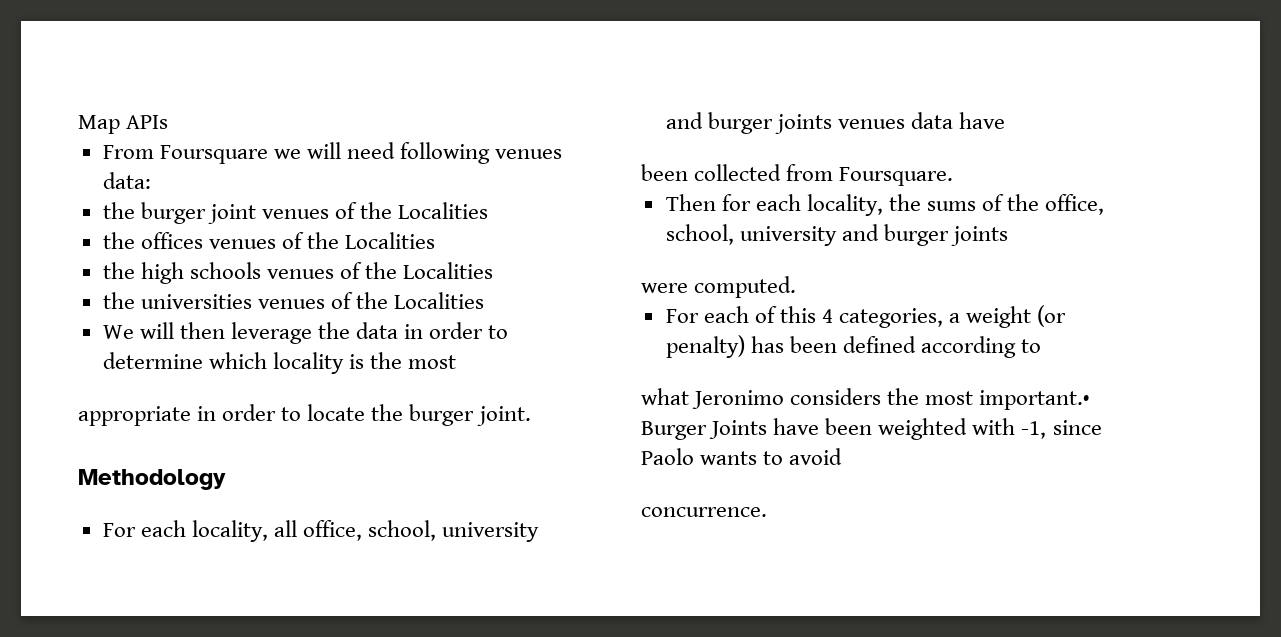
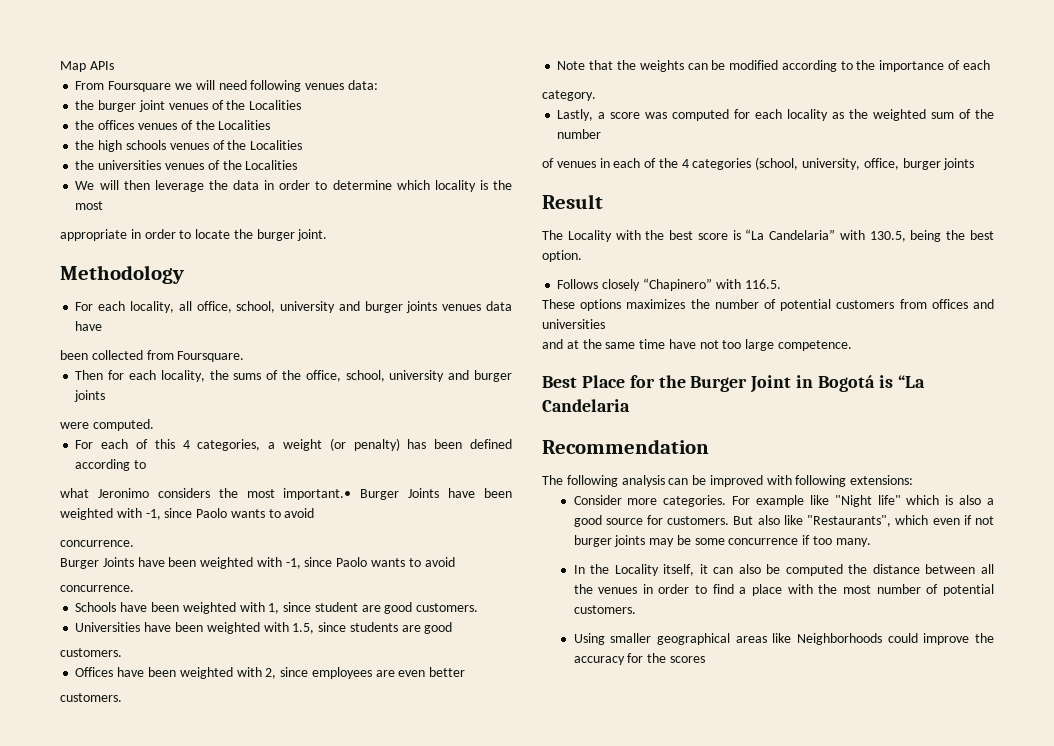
(767, 512) none -> [60,557,455,569] [60,585,134,592] [75,602,479,614] [75,622,453,634] [60,648,122,657] [75,667,466,679] [60,693,122,702] [557,60,990,72] [542,90,596,101] [557,109,994,121] [557,129,602,139] [542,157,975,170] [542,194,603,209] [542,229,994,242] [542,250,582,262] [557,278,781,291] [542,299,994,311] [542,319,605,329] [542,339,853,351] [542,375,925,393] [542,399,630,412] [542,439,709,454] [542,475,914,487] [573,495,994,507] [573,515,994,527] [573,535,871,547] [573,564,994,576] [573,584,994,596] [573,605,636,614] [573,633,994,645] [573,653,705,665] // Burger Joints have been weighted with -1, since Paolo wants to avoid // concurrence. // Schools have been weighted with 1, since student are good customers. // Universities have been weighted with 1.5, since students are good // customers. // Offices have been weighted with 2, since employees are even better // customers. // Note that the weights can be modified according to the importance of each // category. // Lastly, a score was computed for each locality as the weighted sum of the number // of venues in each of the 4 categories (school, university, office, burger joints // Result // The Locality with the best score is “La Candelaria” with 130.5, being the best option. // Follows closely “Chapinero” with 116.5. // These options maximizes the number of potential customers from offices and universities // and at the same time have not too large competence. // Best Place for the Burger Joint in Bogotá is “La Candelaria // Recommendation // The following analysis can be improved with following extensions: // Consider more categories. For example like "Night life" which is also a good source for customers. But also like "Restaurants", which even if not burger joints may be some concurrence if too many. // In the Locality itself, it can also be computed the distance between all the venues in order to find a place with the most number of potential customers. // Using smaller geographical areas like Neighborhoods could improve the accuracy for the scores

